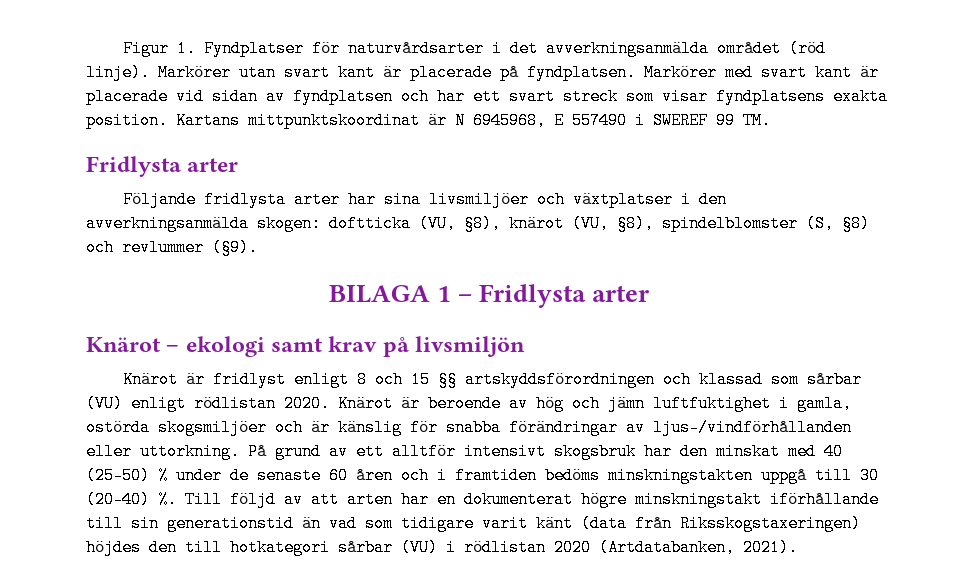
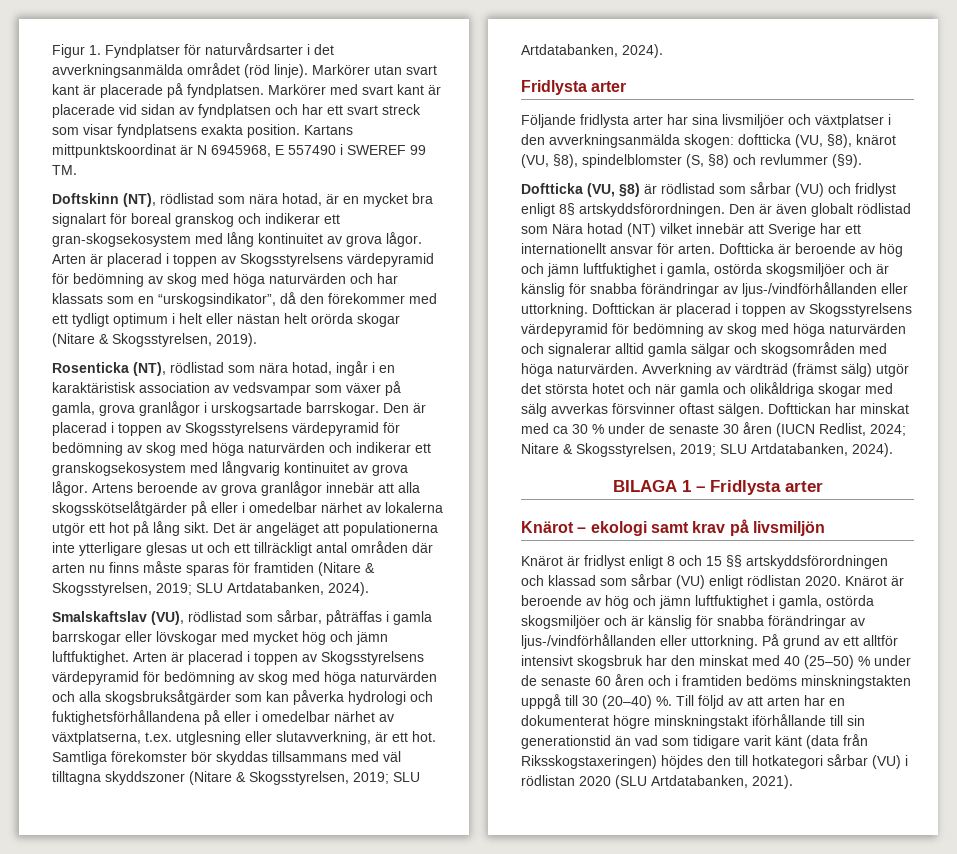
(771, 120) none -> [52,193,433,207] [52,213,340,227] [52,232,422,247] [52,253,434,267] [52,273,398,287] [52,292,437,307] [52,313,400,327] [52,333,257,347] [52,361,395,376] [52,381,401,396] [52,401,426,416] [52,422,400,436] [52,442,431,456] [52,461,408,476] [52,481,420,496] [52,501,443,516] [52,521,438,536] [52,541,433,556] [52,561,375,576] [52,582,369,596] [52,610,432,625] [52,631,388,645] [52,651,424,665] [52,671,437,685] [52,690,433,705] [52,710,394,725] [52,731,436,745] [52,751,401,765] [52,771,420,785] [521,44,663,58] // Doftskinn (NT), rödlistad som nära hotad, är en mycket bra signalart för boreal granskog och indikerar ett gran-skogsekosystem med lång kontinuitet av grova lågor. Arten är placerad i toppen av Skogsstyrelsens värdepyramid för bedömning av skog med höga naturvärden och har klassats som en “urskogsindikator”, då den förekommer med ett tydligt optimum i helt eller nästan helt orörda skogar (Nitare & Skogsstyrelsen, 2019). // Rosenticka (NT), rödlistad som nära hotad, ingår i en karaktäristisk association av vedsvampar som växer på gamla, grova granlågor i urskogsartade barrskogar. Den är placerad i toppen av Skogsstyrelsens värdepyramid för bedömning av skog med höga naturvärden och indikerar ett granskogsekosystem med långvarig kontinuitet av grova lågor. Artens beroende av grova granlågor innebär att alla skogsskötselåtgärder på eller i omedelbar närhet av lokalerna utgör ett hot på lång sikt. Det är angeläget att populationerna inte ytterligare glesas ut och ett tillräckligt antal områden där arten nu finns måste sparas för framtiden (Nitare & Skogsstyrelsen, 2019; SLU Artdatabanken, 2024). // Smalskaftslav (VU), rödlistad som sårbar, påträffas i gamla barrskogar eller lövskogar med mycket hög och jämn luftfuktighet. Arten är placerad i toppen av Skogsstyrelsens värdepyramid för bedömning av skog med höga naturvärden och alla skogsbruksåtgärder som kan påverka hydrologi och fuktighetsförhållandena på eller i omedelbar närhet av växtplatserna, t.ex. utglesning eller slutavverkning, är ett hot. Samtliga förekomster bör skyddas tillsammans med väl tilltagna skyddszoner (Nitare & Skogsstyrelsen, 2019; SLU Artdatabanken, 2024).
(258, 247) none -> [521,182,896,197] [521,203,911,217] [521,223,861,237] [521,243,903,257] [521,263,889,277] [521,282,908,297] [521,303,912,317] [521,323,906,337] [521,342,887,357] [521,363,909,377] [521,382,893,397] [521,403,909,417] [521,422,906,437] [521,443,893,457] // Doftticka (VU, §8) är rödlistad som sårbar (VU) och fridlyst enligt 8§ artskyddsförordningen. Den är även globalt rödlistad som Nära hotad (NT) vilket innebär att Sverige har ett internationellt ansvar för arten. Doftticka är beroende av hög och jämn luftfuktighet i gamla, ostörda skogsmiljöer och är känslig för snabba förändringar av ljus-/vindförhållanden eller uttorkning. Dofttickan är placerad i toppen av Skogsstyrelsens värdepyramid för bedömning av skog med höga naturvärden och signalerar alltid gamla sälgar och skogsområden med höga naturvärden. Avverkning av värdträd (främst sälg) utgör det största hotet och när gamla och olikåldriga skogar med sälg avverkas försvinner oftast sälgen. Dofttickan har minskat med ca 30 % under de senaste 30 åren (IUCN Redlist, 2024; Nitare & Skogsstyrelsen, 2019; SLU Artdatabanken, 2024).
[599,539,735,556] (Artdatabanken, -> [615,775,748,789] (SLU Artdatabanken,

